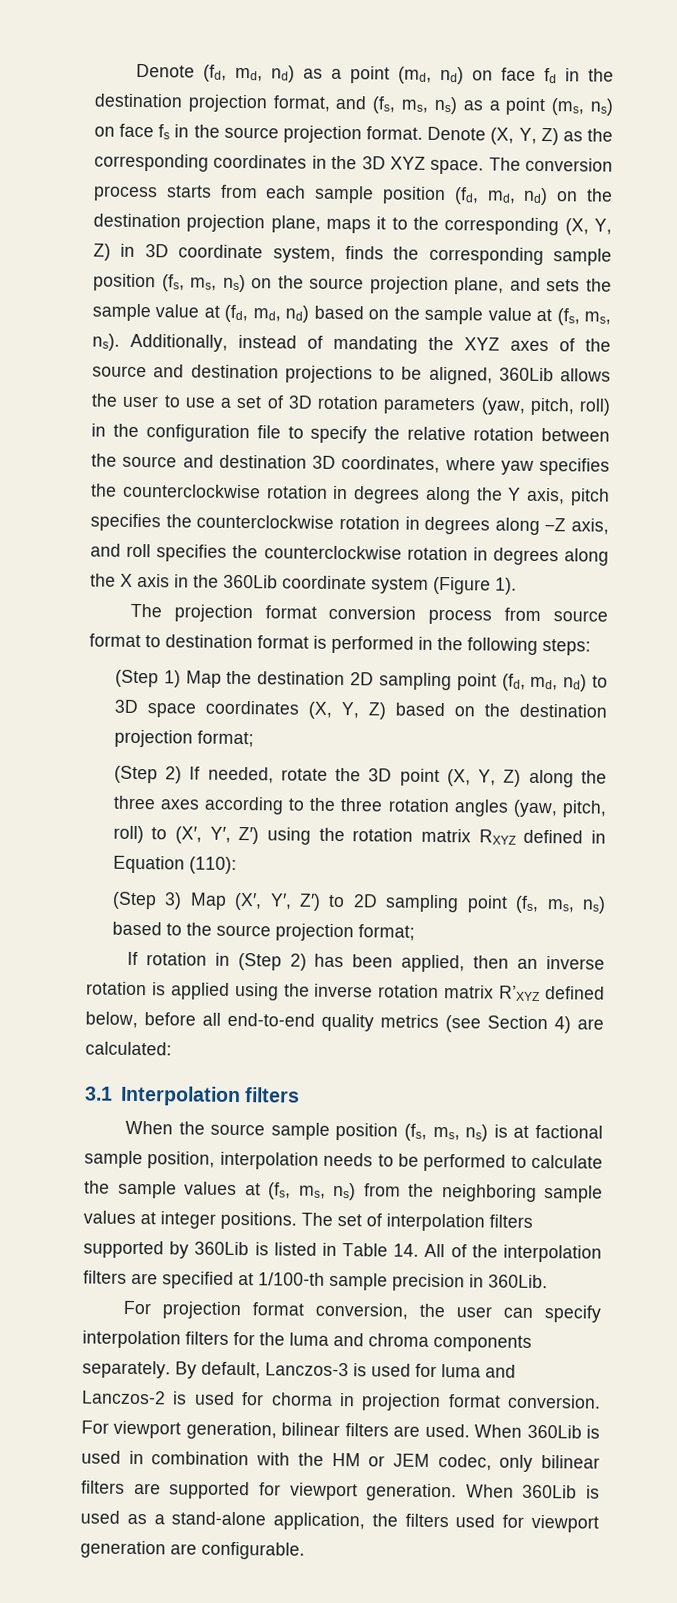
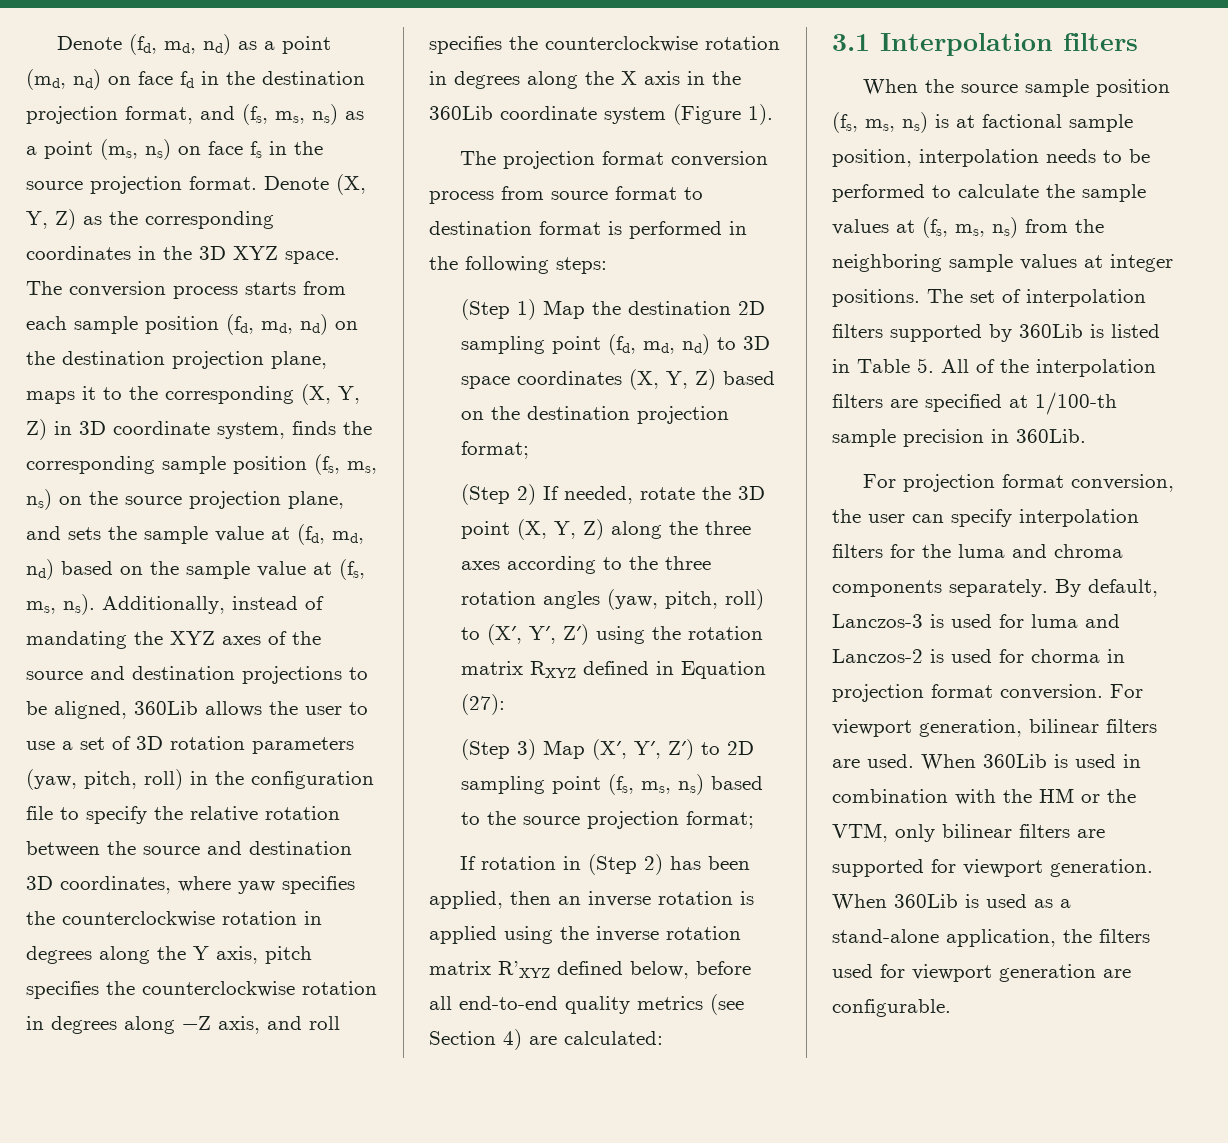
[188,856,237,874] (110): -> [460,694,505,715] (27):
[393,1243,420,1257] 14. -> [917,358,934,373] 5.
[392,1453,492,1471] JEM codec, -> [1107,789,1136,803] [832,823,888,842] the VTM,

